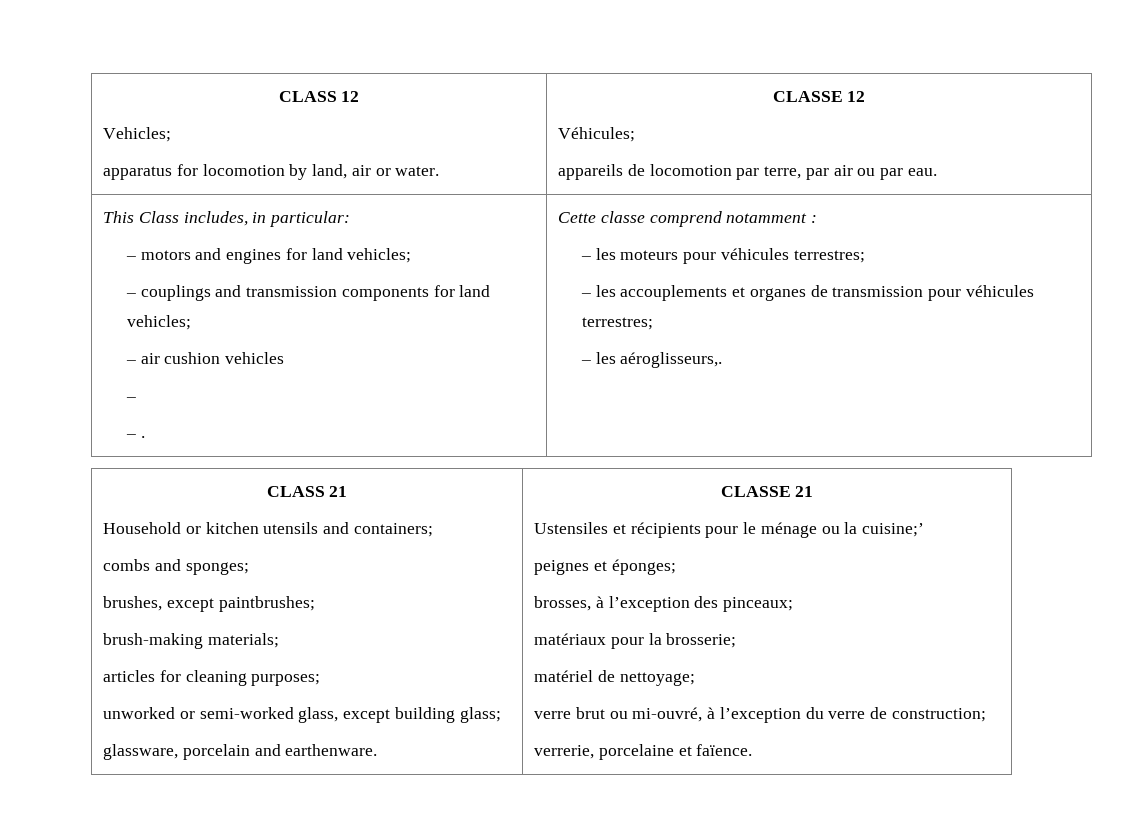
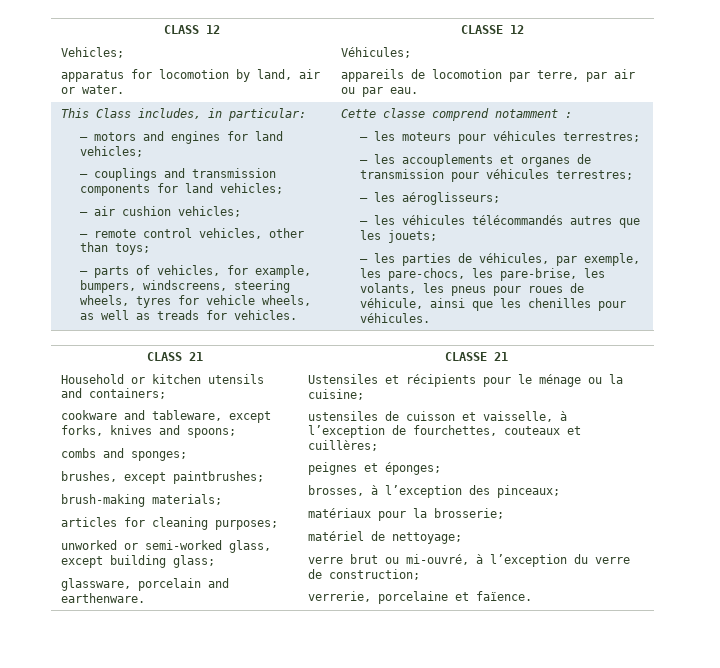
[225,352,285,364] [125,397,136,401] [125,434,145,438] vehicles // – // – . -> [177,206,241,217] [79,228,304,239] [79,242,150,255] [79,265,311,278] [79,280,290,293] [79,295,311,308] [79,310,297,320] vehicles; // – remote control vehicles, other than toys; // – parts of vehicles, for example, bumpers, windscreens, steering wheels, tyres for vehicle wheels, as well as treads for vehicles.
[620,352,723,368] aéroglisseurs,. -> [401,192,500,205] [359,215,640,228] [359,230,437,243] [359,253,640,266] [359,268,605,281] [359,283,584,296] [359,298,626,311] [359,313,430,323] aéroglisseurs; // – les véhicules télécommandés autres que les jouets; // – les parties de véhicules, par exemple, les pare-chocs, les pare-brise, les volants, les pneus pour roues de véhicule, ainsi que les chenilles pour véhicules.
(433, 530) none -> [60,410,271,423] [60,425,236,438] // cookware and tableware, except forks, knives and spoons;
[861,523,924,537] cuisine;’ -> [307,389,364,400] [307,411,567,422] [307,425,581,438] [307,440,378,451] cuisine; // ustensiles de cuisson et vaisselle, à l’exception de fourchettes, couteaux et cuillères;

